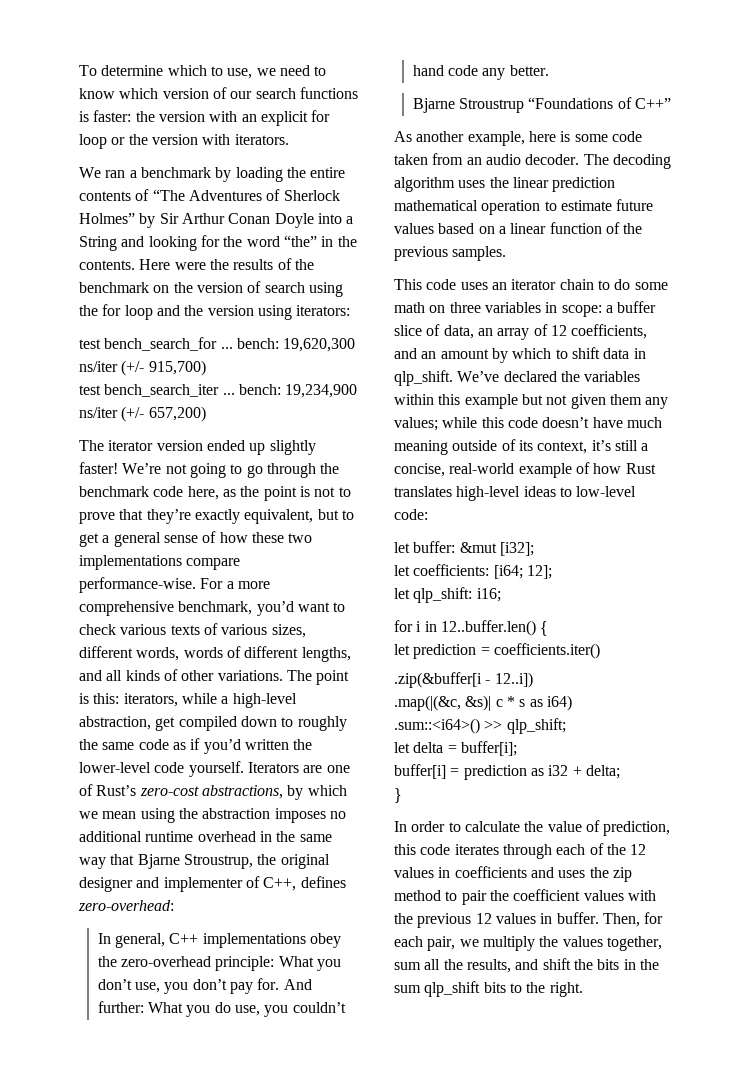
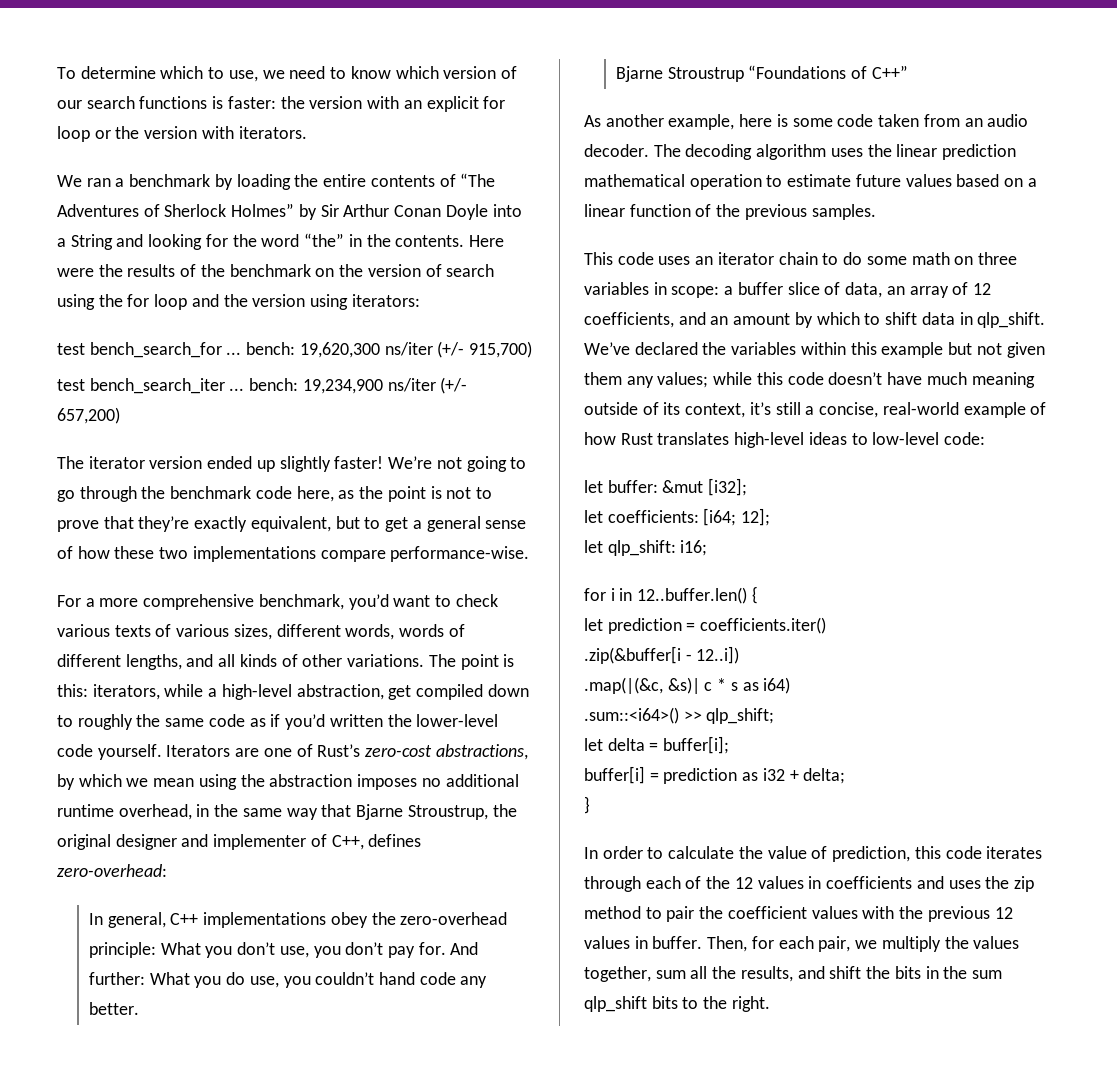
(196, 585) none -> (530, 554) //
[197,831,256,842] overhead -> [118,804,192,820] overhead,

